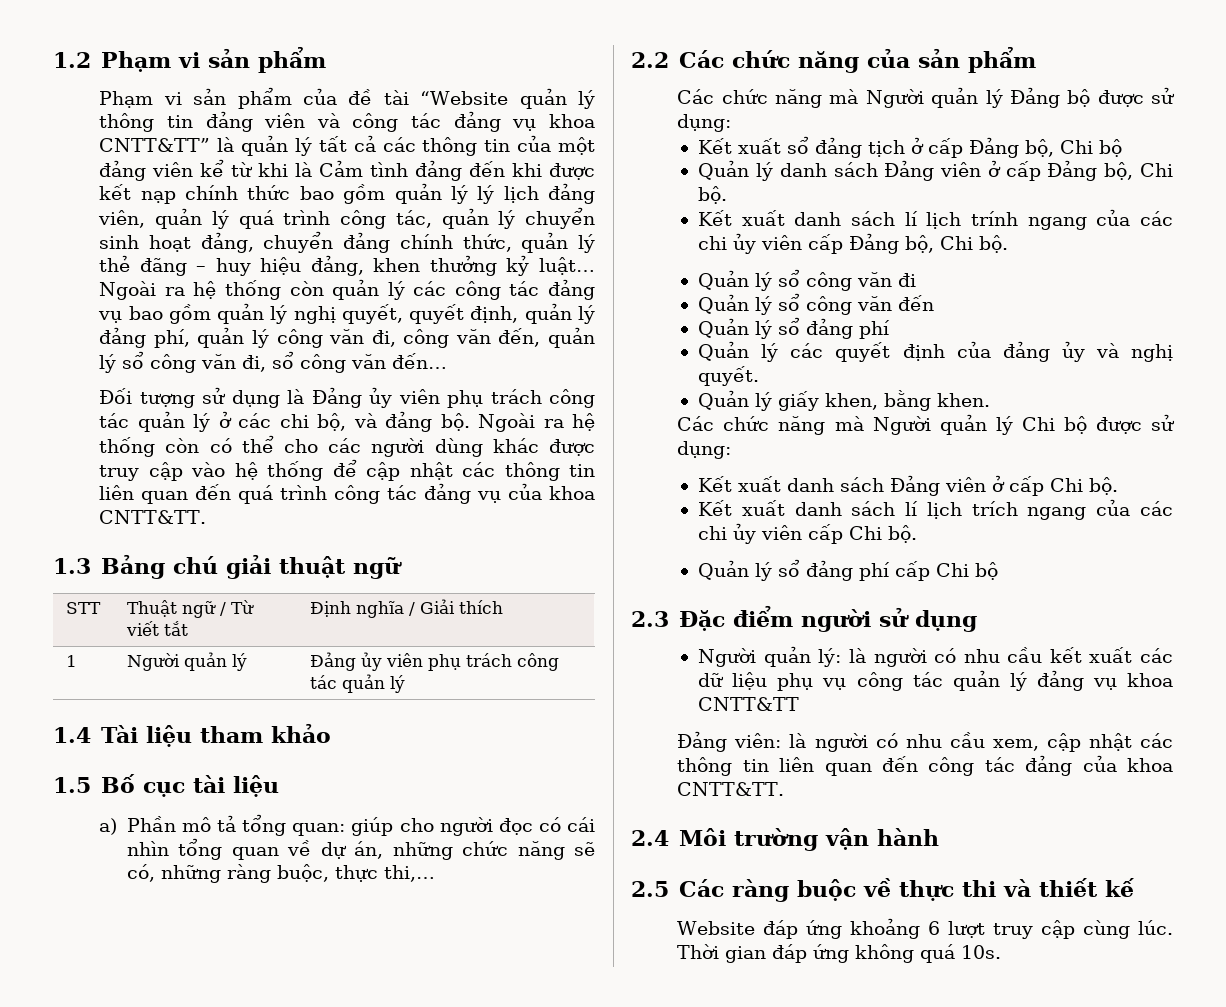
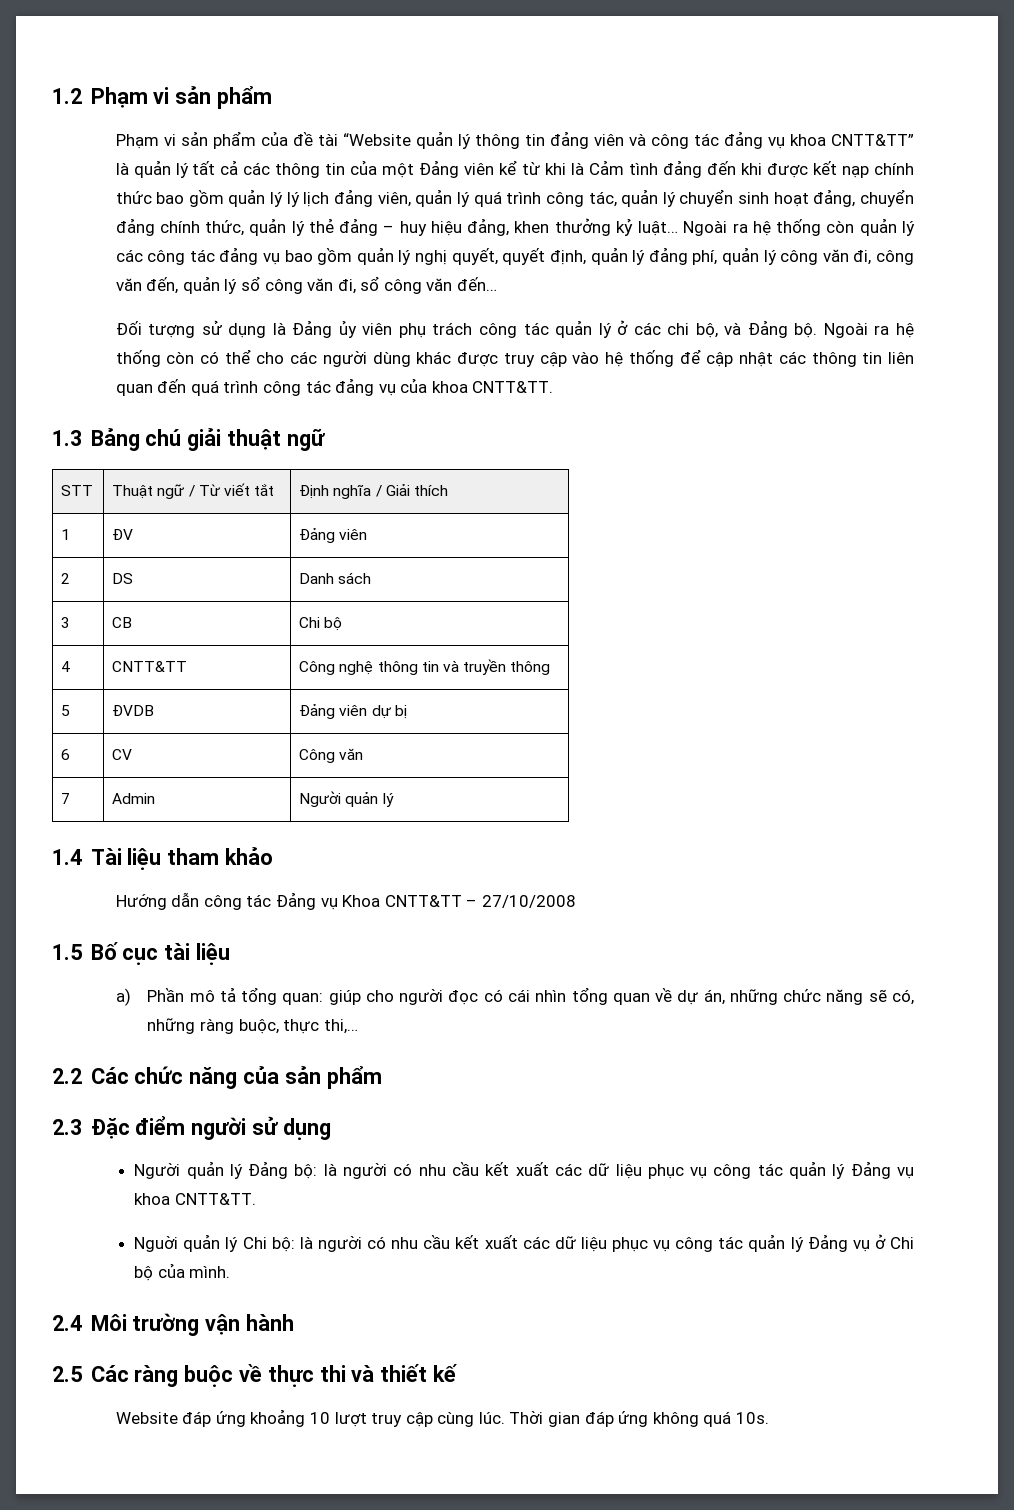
[99,160,147,181] đảng -> [419,160,460,178] Đảng
[139,258,187,276] đãng -> [339,218,379,236] đảng
[385,411,433,432] đảng -> [747,320,788,338] Đảng
[127,652,248,671] [310,652,560,671] [310,675,338,689] Người quản lý | Đảng ủy viên phụ trách công tác -> [112,529,134,540] [299,528,368,543] [61,573,71,584] [112,573,134,584] [299,572,372,584] [61,617,71,628] [112,617,133,628] [299,617,343,631] [61,661,71,672] [112,661,188,672] [299,659,551,675] [61,705,71,716] [112,705,155,716] [299,704,407,719] [61,749,71,760] [112,749,133,760] [299,748,364,763] [61,793,71,804] [112,793,156,804] [299,791,342,807] ĐV | Đảng viên // 2 | DS | Danh sách // 3 | CB | Chi bộ // 4 | CNTT&TT | Công nghệ thông tin và truyền thông // 5 | ĐVDB | Đảng viên dự bị // 6 | CV | Công văn // 7 | Admin | Người
(332, 733) none -> [115,892,576,910] // Hướng dẫn công tác Đảng vụ Khoa CNTT&TT – 27/10/2008
[677,87,1175,108] [677,114,732,132] [698,136,1123,158] [698,160,1173,181] [698,186,728,204] [698,209,1173,230] [698,233,1009,254] [698,269,917,291] [698,293,935,315] [698,317,891,339] [698,341,1173,362] [698,366,760,386] [698,390,991,411] [677,414,1175,435] [677,441,732,459] [698,475,1119,496] [698,499,1173,520] [698,523,918,544] [698,559,999,581] // Các chức năng mà Người quản lý Đảng bộ được sử dụng: // Kết xuất sổ đảng tịch ở cấp Đảng bộ, Chi bộ // Quản lý danh sách Đảng viên ở cấp Đảng bộ, Chi bộ. // Kết xuất danh sách lí lịch trính ngang của các chi ủy viên cấp Đảng bộ, Chi bộ. // Quản lý sổ công văn đi // Quản lý sổ công văn đến // Quản lý sổ đảng phí // Quản lý các quyết định của đảng ủy và nghị quyết. // Quản lý giấy khen, bằng khen. // Các chức năng mà Người quản lý Chi bộ được sử dụng: // Kết xuất danh sách Đảng viên ở cấp Chi bộ. // Kết xuất danh sách lí lịch trích ngang của các chi ủy viên cấp Chi bộ. // Quản lý sổ đảng phí cấp Chi bộ -> (382, 1077) none
[818,648,842,667] lý: -> [229,1161,318,1179] lý Đảng bộ:
[777,670,1173,691] [698,697,800,711] [677,731,1173,752] [677,755,1173,776] [677,782,785,796] phụ vụ công tác quản lý đảng vụ khoa CNTT&TT // Đảng viên: là người có nhu cầu xem, cập nhật các thông tin liên quan đến công tác đảng của khoa CNTT&TT. -> [647,1161,914,1179] [134,1193,256,1205] [134,1234,914,1252] [134,1263,231,1281] phục vụ công tác quản lý Đảng vụ khoa CNTT&TT. // Nguời quản lý Chi bộ: là người có nhu cầu kết xuất các dữ liệu phục vụ công tác quản lý Đảng vụ ở Chi bộ của mình.
[928,921,941,935] 6 -> [309,1412,330,1424] 10

